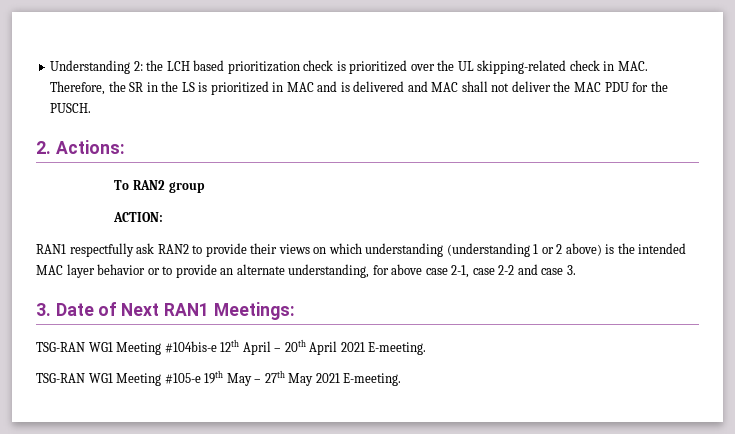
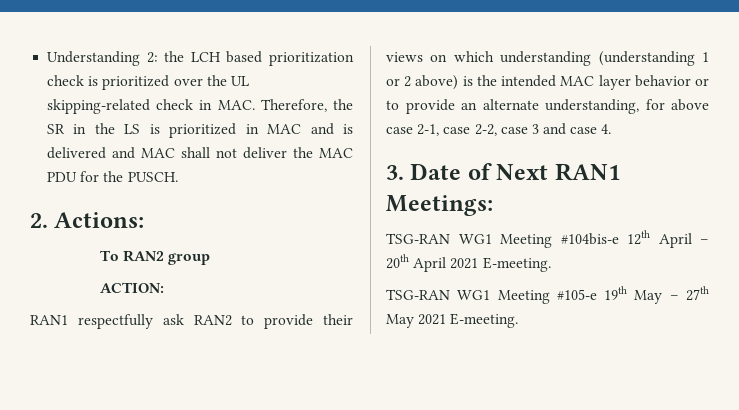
[498,265,515,275] 2-2 -> [474,124,539,136] 2-2, case 3
[566,265,576,275] 3. -> [601,124,612,134] 4.

